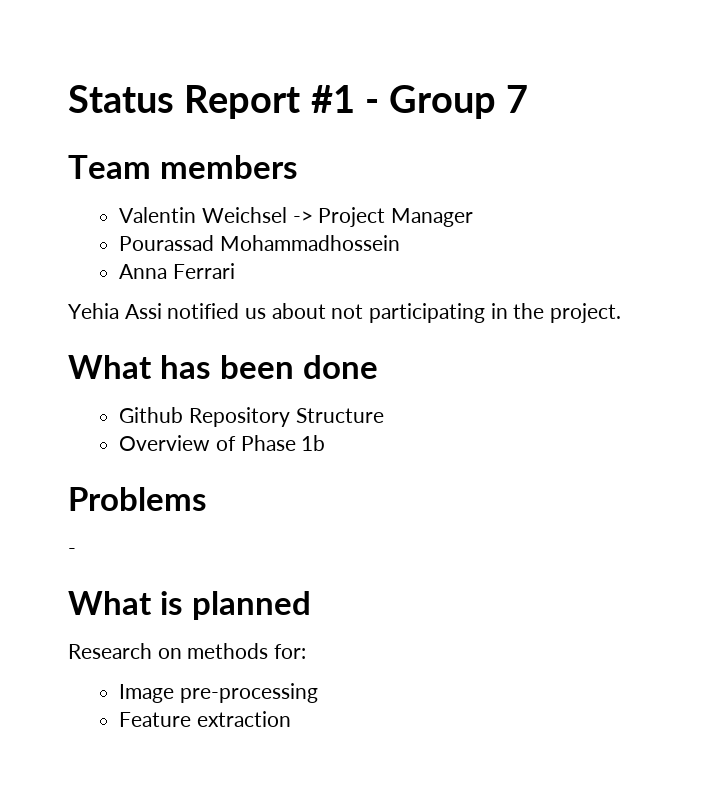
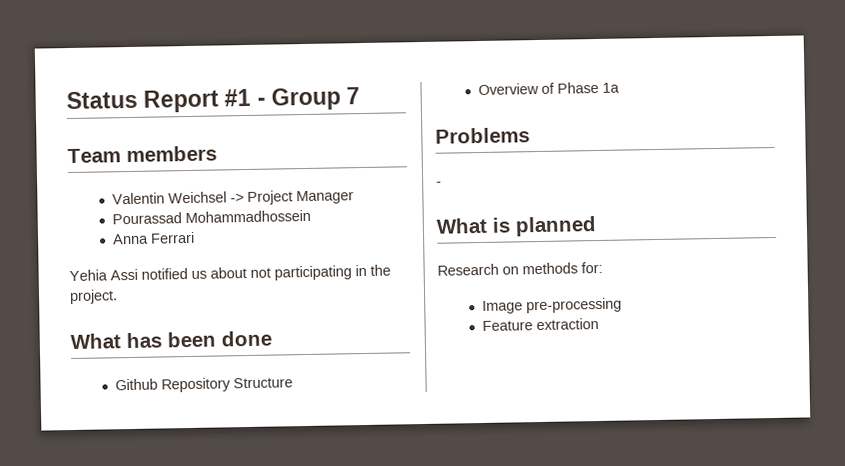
[301,435,326,451] 1b -> [602,82,621,93] 1a

